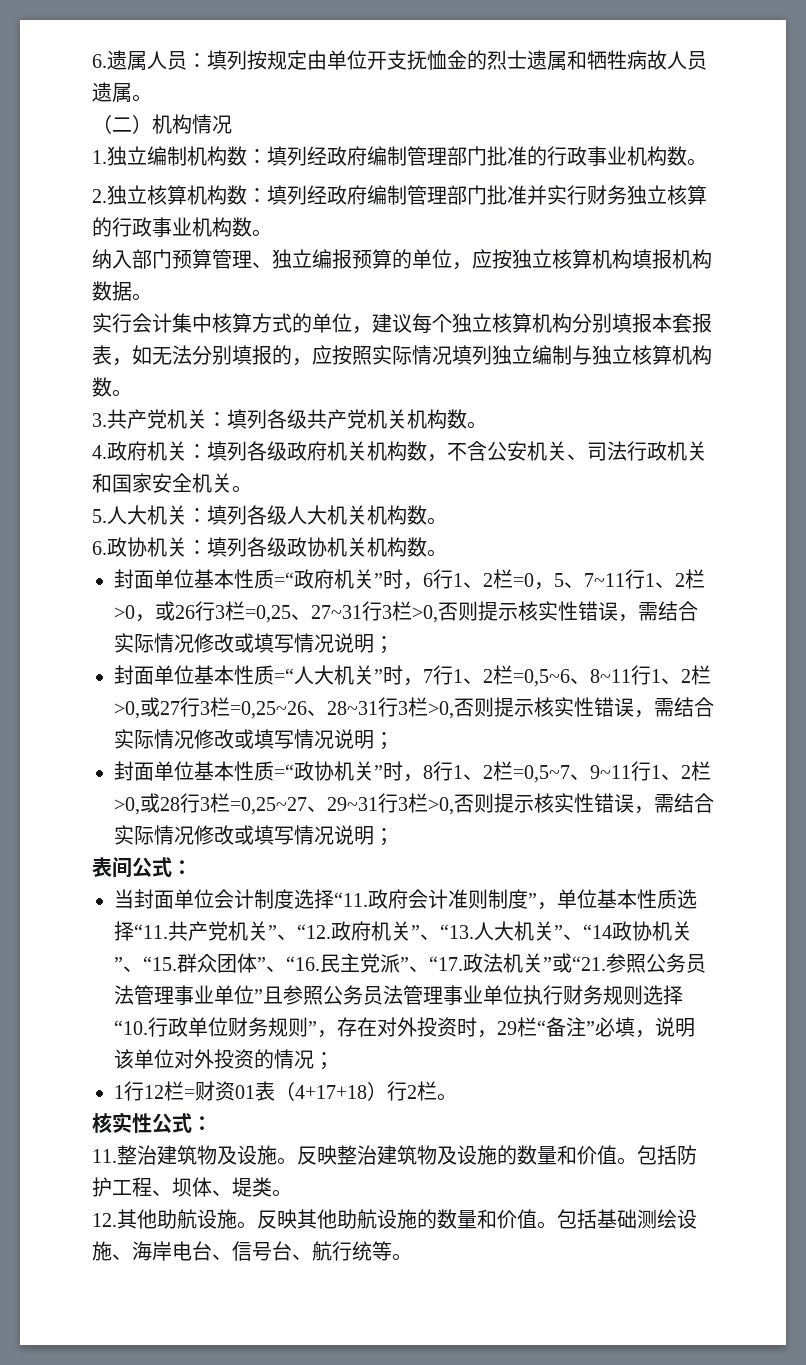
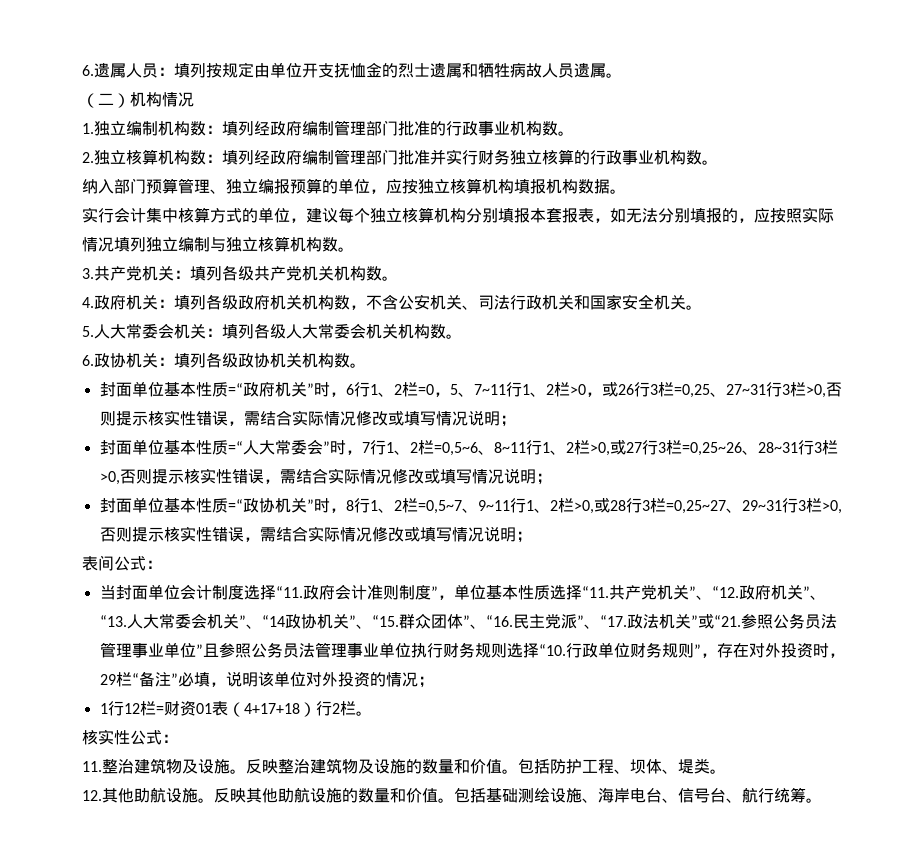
(147, 515) none -> [126,323,174,339] 常委会
(327, 515) none -> [318,323,366,339] 常委会
[334,665,374,685] 机关 -> [274,439,323,455] 常委会
(514, 931) none -> [158,613,207,629] 常委会
[372,1241,392,1261] 等 -> [790,787,806,803] 筹

